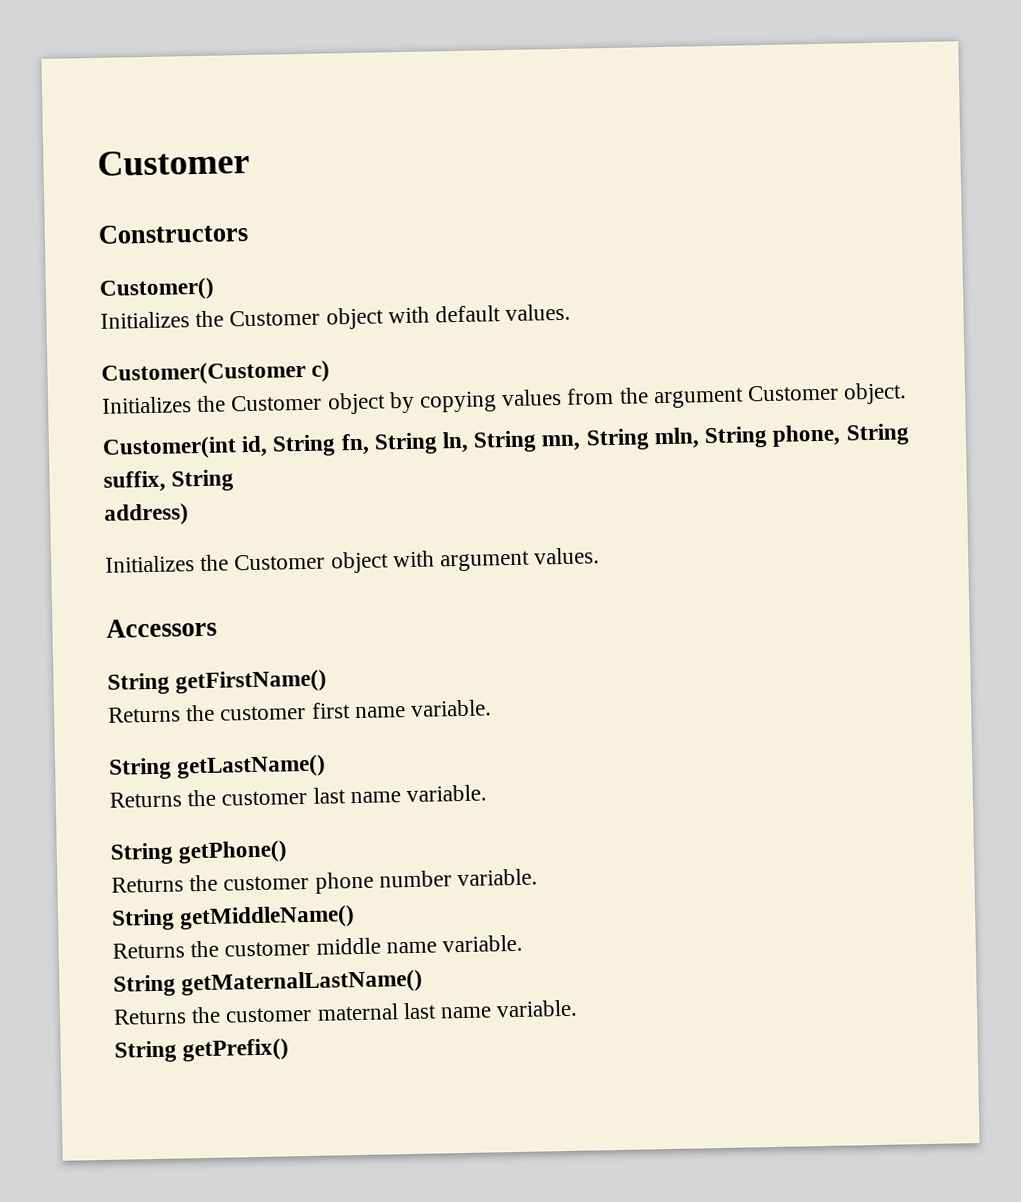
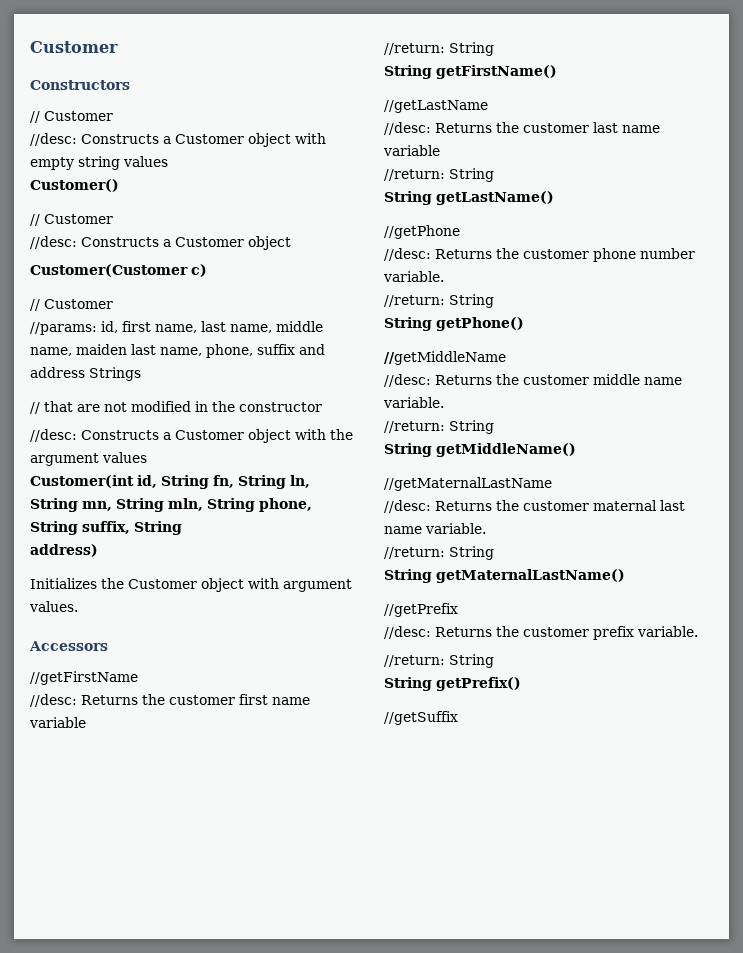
[99,277,215,301] [100,303,572,330] [101,360,331,386] [101,382,908,415] Customer() // Initializes the Customer object with default values. // Customer(Customer c) // Initializes the Customer object by copying values from the argument Customer object. -> [30,111,113,123] [30,133,326,147] [30,156,168,170] [30,179,119,192] [30,214,113,226] [30,236,291,250] [30,264,207,277] [30,299,113,311] [30,321,323,335] [30,344,325,358] [30,367,141,381] [30,401,322,414] [30,429,353,443] [30,452,147,466] // Customer // //desc: Constructs a Customer object with empty string values // Customer() // // Customer // //desc: Constructs a Customer object // Customer(Customer c) // // Customer // //params: id, first name, last name, middle name, maiden last name, phone, suffix and address Strings // // that are not modified in the constructor // //desc: Constructs a Customer object with the argument values
[107,669,328,695] String getFirstName() // -> [30,671,138,685] [30,694,77,707] //getFirstName // //desc:
[410,699,493,717] [108,754,327,780] variable. // String getLastName() // -> [29,717,86,728] [384,42,494,56] [384,65,557,79] [384,100,488,113] [384,122,431,135] variable // //return: String // String getFirstName() // //getLastName // //desc:
[406,784,488,803] [110,840,289,865] variable. // String getPhone() // -> [383,145,440,156] [384,168,494,182] [384,191,554,205] [384,225,460,239] [384,248,431,261] variable // //return: String // String getLastName() // //getPhone // //desc:
[111,905,356,931] String getMiddleName() // -> [384,294,494,308] [384,317,524,331] [384,351,506,365] [384,374,431,387] //return: String // String getPhone() // //getMiddleName // //desc:
[113,969,424,997] String getMaternalLastName() // -> [384,420,494,434] [384,443,576,457] [384,477,552,491] [384,500,431,513] //return: String // String getMiddleName() // //getMaternalLastName // //desc:
(579, 1008) none -> [384,546,494,560] [384,569,625,583] [384,603,458,617] [384,626,698,640] [384,654,494,668] // //return: String // String getMaternalLastName() // //getPrefix // //desc: Returns the customer prefix variable. // //return: String
(290, 1050) none -> [384,711,458,725] // //getSuffix

